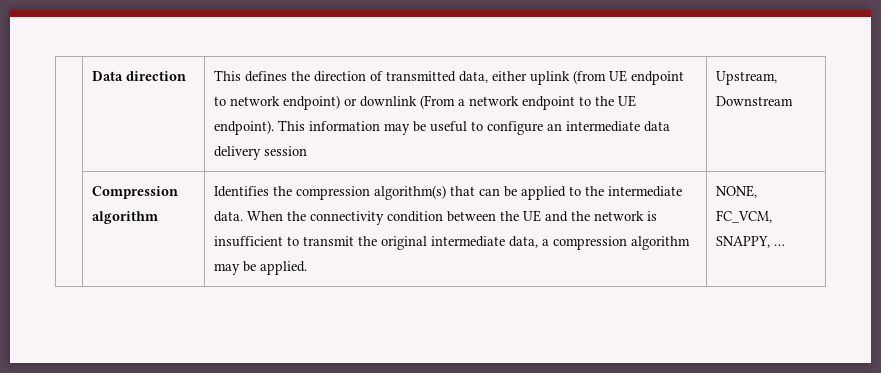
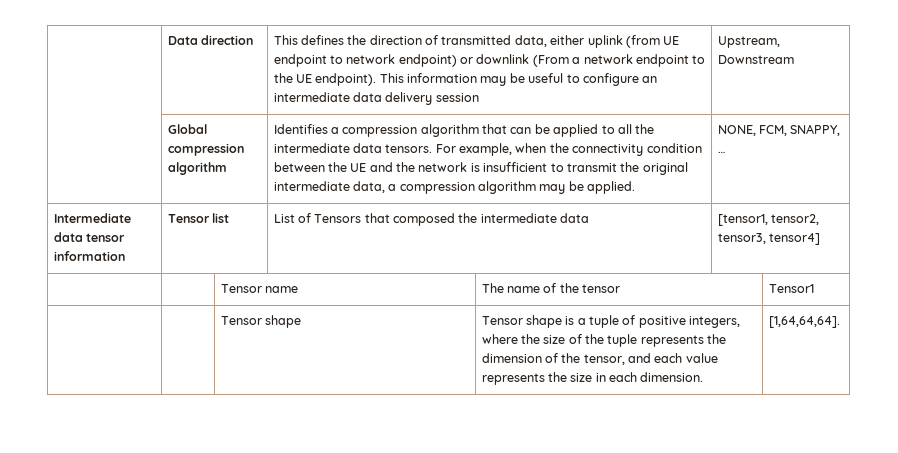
[91,186,178,199] Compression -> [167,124,207,134] [167,143,244,156] Global compression
[272,185,446,200] the compression algorithm(s) -> [330,124,479,137] a compression algorithm
[584,186,682,197] [213,211,283,222] the intermediate data. When -> [617,124,655,134] [273,143,547,156] all the intermediate data tensors. For example, when
[715,210,772,223] FC_VCM, -> [758,125,787,136] FCM,
(785, 245) none -> [53,213,131,223] [53,232,125,242] [53,251,125,261] [167,213,229,223] [273,213,590,226] [717,214,819,226] [717,233,820,245] [220,284,298,293] [481,283,621,293] [768,284,814,293] [220,315,301,328] [481,315,741,328] [481,334,727,347] [481,353,718,365] [481,372,704,385] [768,316,840,328] // Intermediate data tensor information | Tensor list | List of Tensors that composed the intermediate data | [tensor1, tensor2, tensor3, tensor4] // | | Tensor name | The name of the tensor | Tensor1 // | | Tensor shape | Tensor shape is a tuple of positive integers, where the size of the tuple represents the dimension of the tensor, and each value represents the size in each dimension. | [1,64,64,64].

